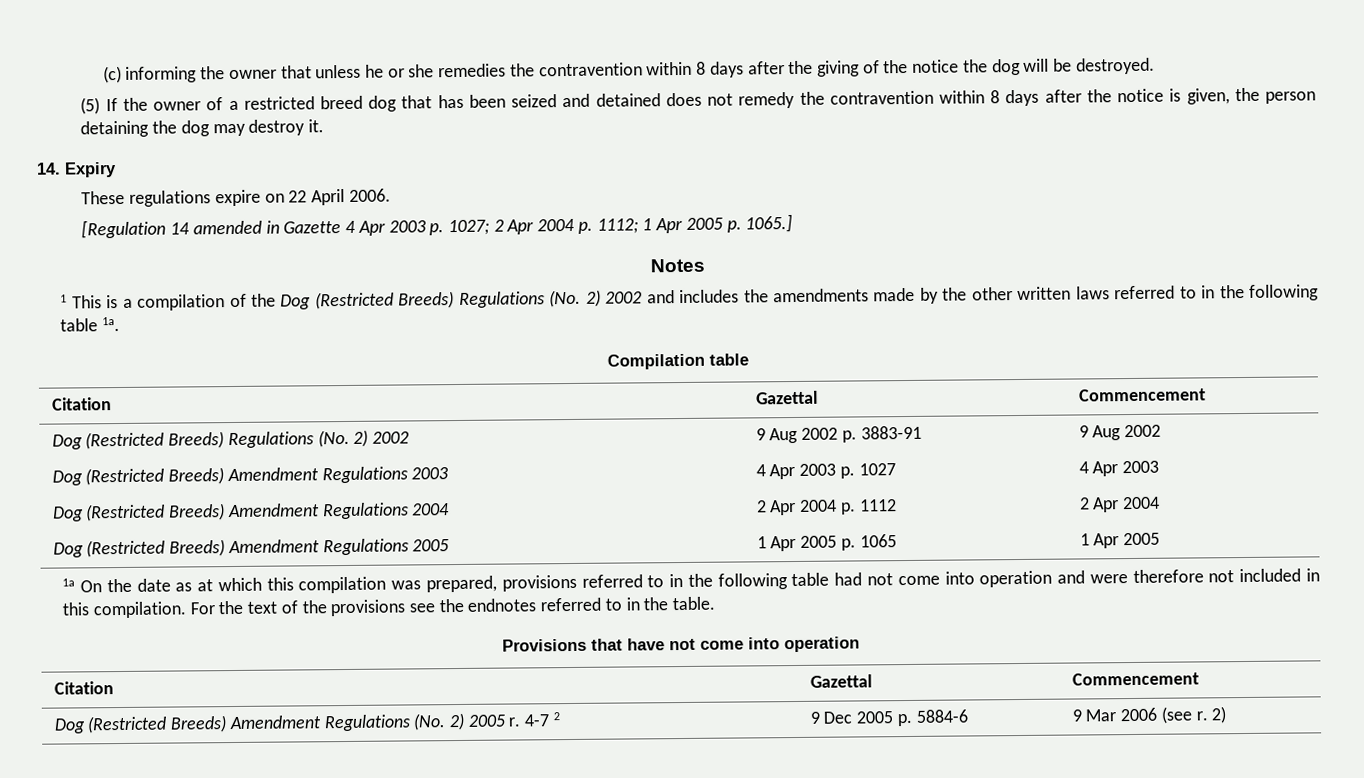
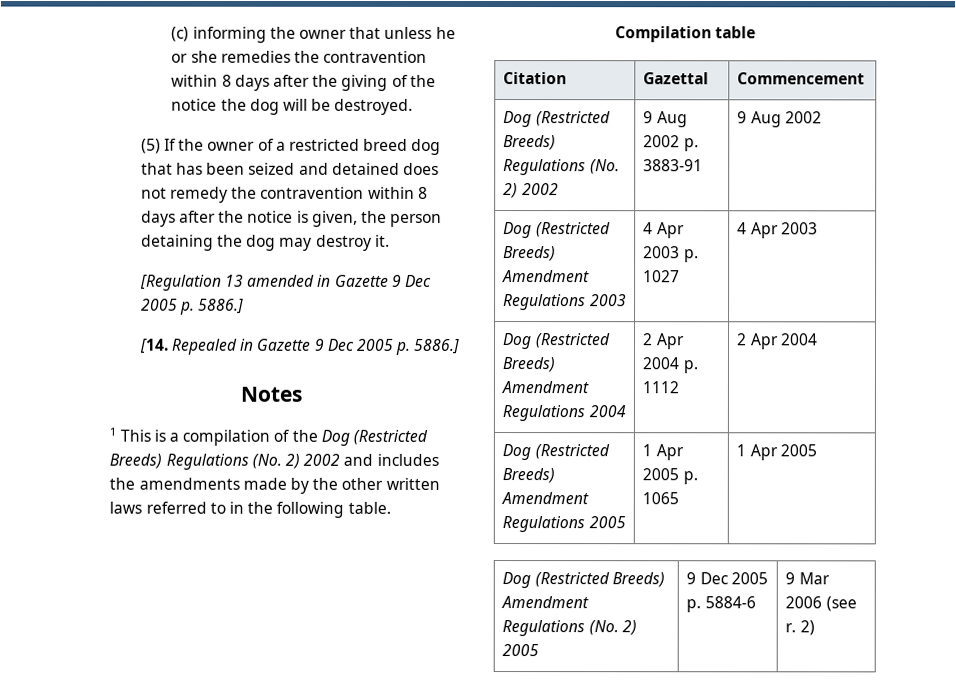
[36,162,117,178] [81,188,391,207] // 14. Expiry // These regulations expire on 22 April 2006. -> (390, 240) none
[170,222,191,235] 14 -> [225,274,245,287] 13
[345,214,794,236] 4 Apr 2003 p. 1027; 2 Apr 2004 p. 1112; 1 Apr 2005 p. 1065.] -> [391,274,433,287] [140,298,245,315] [138,338,461,355] 9 Dec 2005 p. 5886.] // [14. Repealed in Gazette 9 Dec 2005 p. 5886.]
[60,317,120,332] table 1a. -> [347,501,391,514] table.
[62,568,1320,594] [62,596,716,619] [502,636,860,653] [53,681,114,695] [809,674,872,688] [1071,672,1199,686] // 1a On the date as at which this compilation was prepared, provisions referred to in the following table had not come into operation and were therefore not included in this compilation. For the text of the provisions see the endnotes referred to in the table. // Provisions that have not come into operation // Citation | Gazettal | Commencement -> (817, 450) none
[508,712,560,727] r. 4-7 2 -> (540, 650) none

